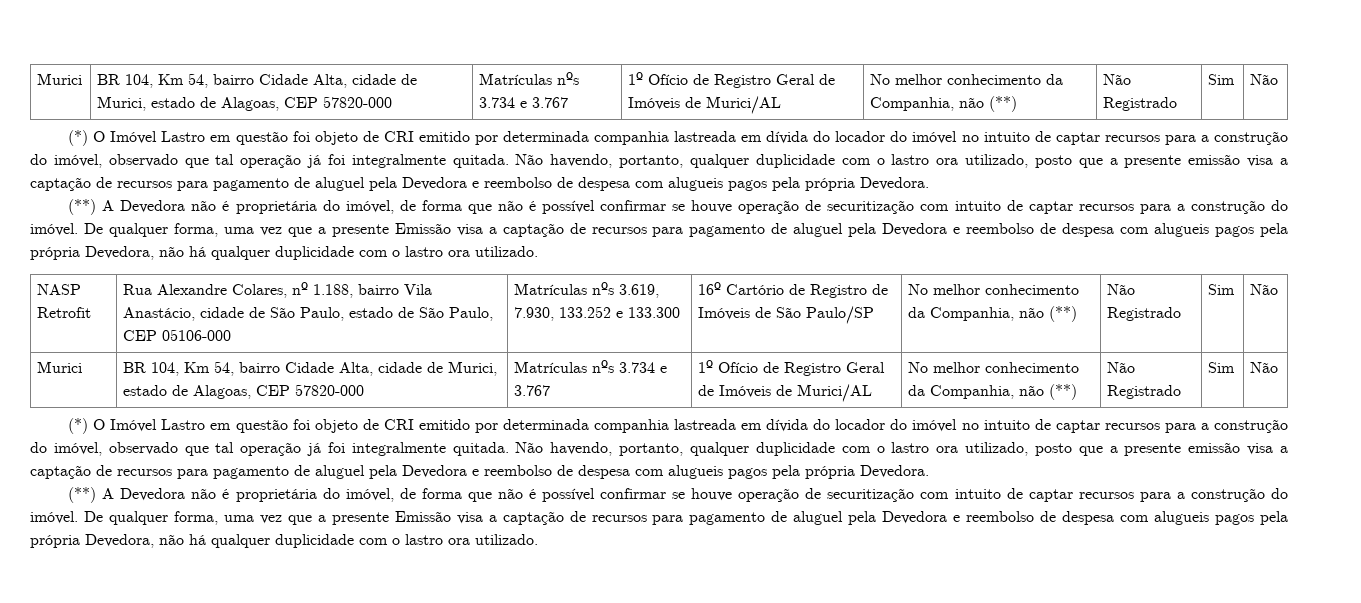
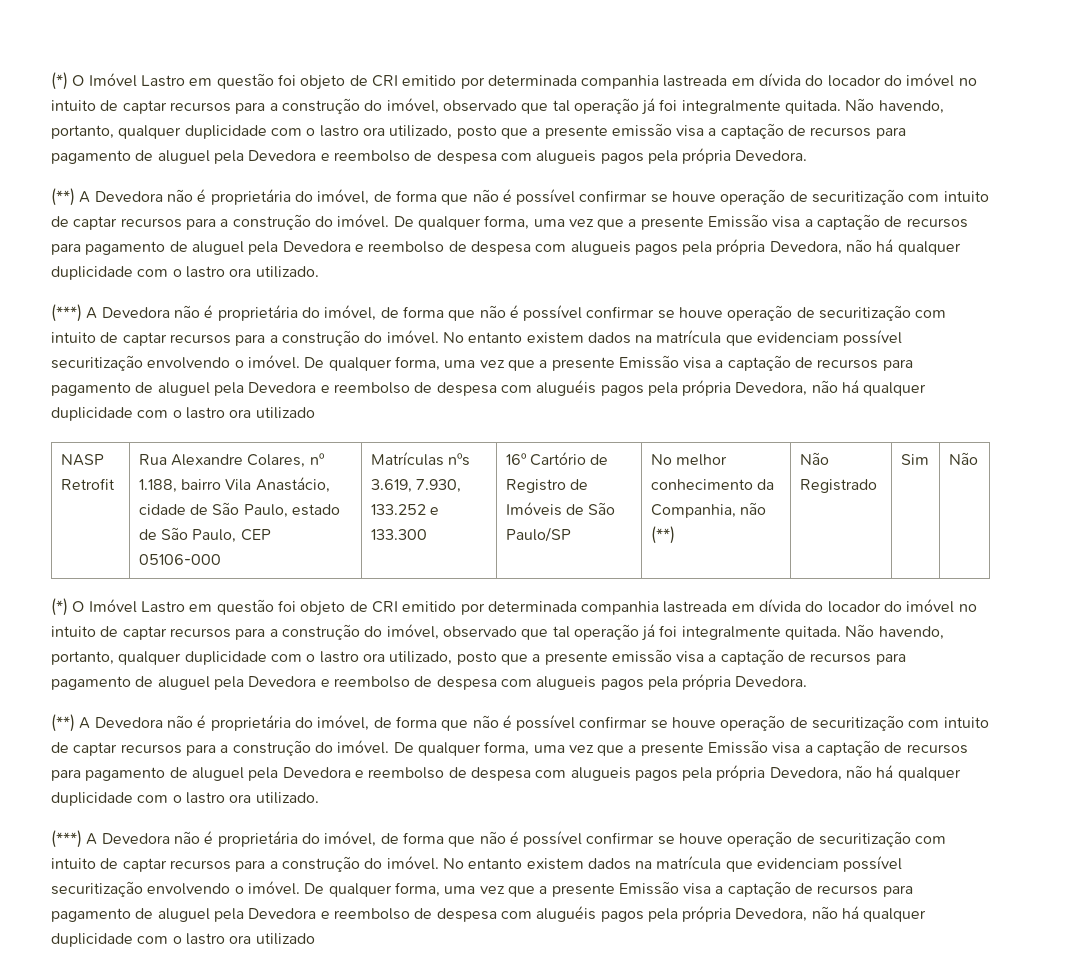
[37,73,83,85] [97,73,418,88] [97,96,393,111] [479,72,580,85] [479,97,569,108] [628,72,836,88] [628,96,782,114] Murici | BR 104, Km 54, bairro Cidade Alta, cidade de Murici, estado de Alagoas, CEP 57820-000 | Matrículas nºs 3.734 e 3.767 | 1º Ofício de Registro Geral de Imóveis de Murici/AL -> [51,72,977,90] [51,98,944,115] [51,123,906,139] [51,148,808,164] [51,188,989,206] [51,214,968,230] [51,239,961,255] [51,266,319,280] [51,304,947,322] [51,330,903,346] [51,355,913,371] [51,380,927,396] [51,407,315,421] [60,454,104,466] [60,478,115,490] [138,453,325,468] [138,477,330,493] [138,502,340,518] [138,527,271,543] [138,554,221,565] [370,452,471,466] [370,479,462,493] [370,504,440,515] [370,529,427,540] [505,452,609,466] [505,479,589,493] [505,502,616,516] [505,527,571,542] (*) O Imóvel Lastro em questão foi objeto de CRI emitido por determinada companhia lastreada em dívida do locador do imóvel no intuito de captar recursos para a construção do imóvel, observado que tal operação já foi integralmente quitada. Não havendo, portanto, qualquer duplicidade com o lastro ora utilizado, posto que a presente emissão visa a captação de recursos para pagamento de aluguel pela Devedora e reembolso de despesa com alugueis pagos pela própria Devedora. // (**) A Devedora não é proprietária do imóvel, de forma que não é possível confirmar se houve operação de securitização com intuito de captar recursos para a construção do imóvel. De qualquer forma, uma vez que a presente Emissão visa a captação de recursos para pagamento de aluguel pela Devedora e reembolso de despesa com alugueis pagos pela própria Devedora, não há qualquer duplicidade com o lastro ora utilizado. // (***) A Devedora não é proprietária do imóvel, de forma que não é possível confirmar se houve operação de securitização com intuito de captar recursos para a construção do imóvel. No entanto existem dados na matrícula que evidenciam possível securitização envolvendo o imóvel. De qualquer forma, uma vez que a presente Emissão visa a captação de recursos para pagamento de aluguel pela Devedora e reembolso de despesa com aluguéis pagos pela própria Devedora, não há qualquer duplicidade com o lastro ora utilizado // NASP Retrofit | Rua Alexandre Colares, nº 1.188, bairro Vila Anastácio, cidade de São Paulo, estado de São Paulo, CEP 05106-000 | Matrículas nºs 3.619, 7.930, 133.252 e 133.300 | 16º Cartório de Registro de Imóveis de São Paulo/SP
[37,284,82,295] [37,307,92,318] [123,282,433,298] [123,307,494,321] [123,329,232,341] [514,282,660,298] [514,306,681,321] [698,282,889,298] [698,306,875,324] [908,284,1080,295] [908,306,1078,322] [1107,284,1136,295] [1107,307,1182,321] [1208,284,1236,295] [1250,284,1279,295] [37,361,83,373] [123,361,498,376] [123,384,365,399] [514,360,668,373] [514,385,551,396] [698,360,886,376] [698,384,873,402] [908,362,1080,373] [908,384,1078,400] [1107,362,1136,373] [1107,385,1182,399] [1208,362,1236,373] [1250,362,1279,373] [68,418,1289,434] [30,442,1288,456] [30,465,929,479] [68,487,97,503] // NASP Retrofit | Rua Alexandre Colares, nº 1.188, bairro Vila Anastácio, cidade de São Paulo, estado de São Paulo, CEP 05106-000 | Matrículas nºs 3.619, 7.930, 133.252 e 133.300 | 16º Cartório de Registro de Imóveis de São Paulo/SP | No melhor conhecimento da Companhia, não (**) | Não Registrado | Sim | Não // Murici | BR 104, Km 54, bairro Cidade Alta, cidade de Murici, estado de Alagoas, CEP 57820-000 | Matrículas nºs 3.734 e 3.767 | 1º Ofício de Registro Geral de Imóveis de Murici/AL | No melhor conhecimento da Companhia, não (**) | Não Registrado | Sim | Não // (*) O Imóvel Lastro em questão foi objeto de CRI emitido por determinada companhia lastreada em dívida do locador do imóvel no intuito de captar recursos para a construção do imóvel, observado que tal operação já foi integralmente quitada. Não havendo, portanto, qualquer duplicidade com o lastro ora utilizado, posto que a presente emissão visa a captação de recursos para pagamento de aluguel pela Devedora e reembolso de despesa com alugueis pagos pela própria Devedora. // (**) -> [51,830,82,848] // (***)
(78, 517) none -> [442,856,903,872] [51,881,300,897] No entanto existem dados na matrícula que evidenciam possível securitização envolvendo o imóvel.
[1154,511,1210,525] alugueis -> [536,906,597,922] aluguéis
[475,534,538,545] utilizado. -> [255,933,315,945] utilizado

